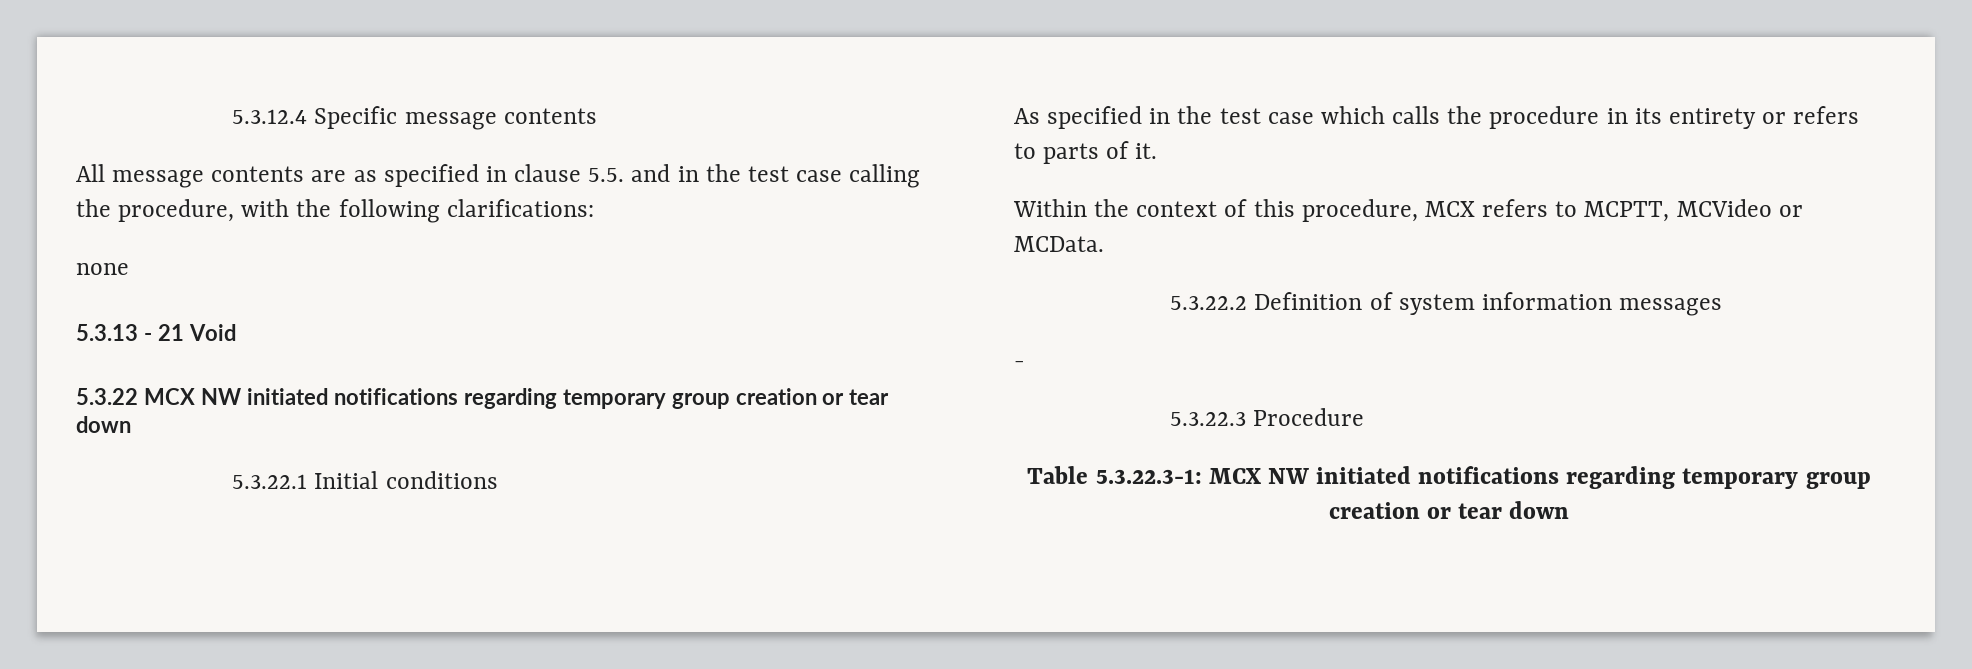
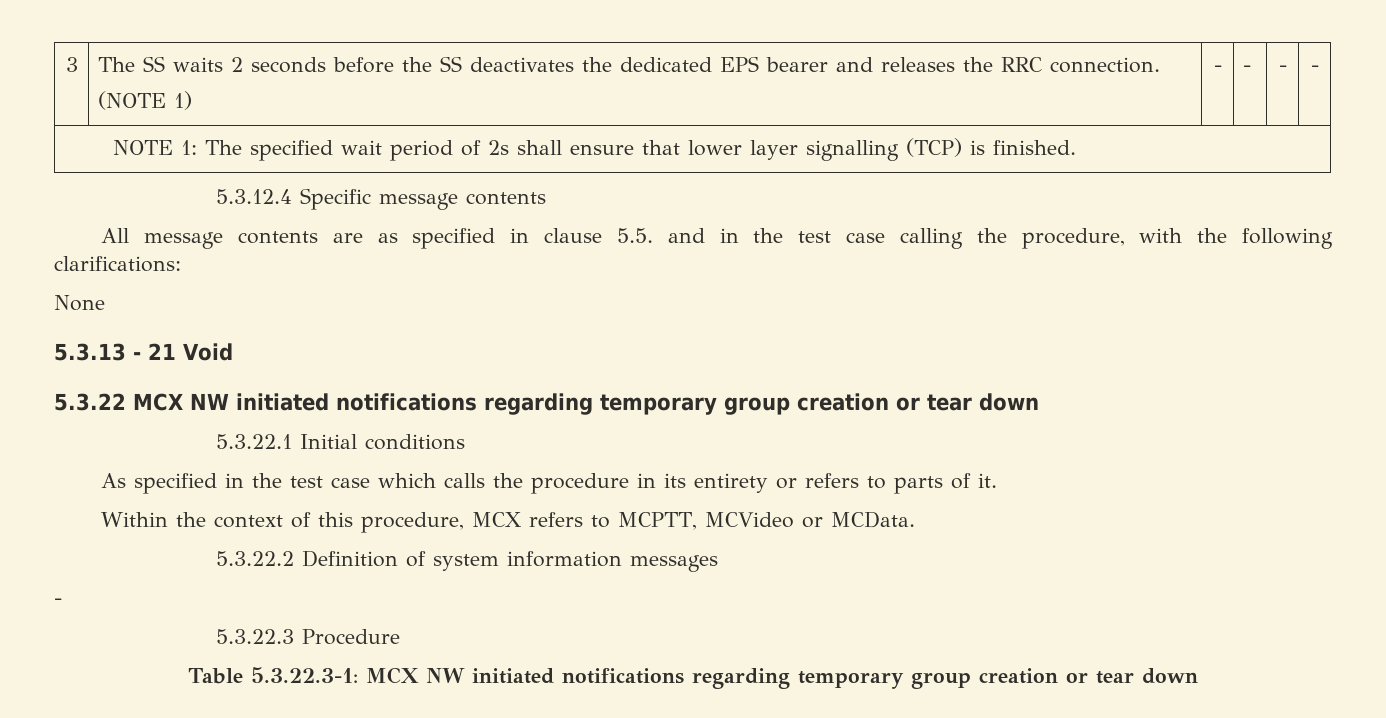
(232, 116) none -> [65,57,78,72] [98,56,1161,73] [98,91,193,110] [1213,65,1222,72] [1243,65,1252,72] [1278,65,1287,72] [1310,65,1319,72] [112,138,1076,161] 3 | The SS waits 2 seconds before the SS deactivates the dedicated EPS bearer and releases the RRC connection. // (NOTE 1) | - | - | - | - // NOTE 1: The specified wait period of 2s shall ensure that lower layer signalling (TCP) is finished. //
[76,263,129,275] // none -> [54,295,105,311] // None

